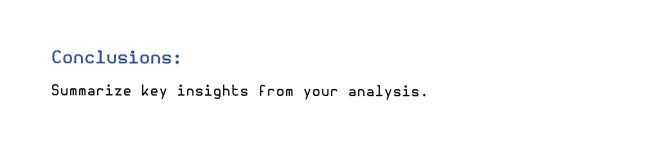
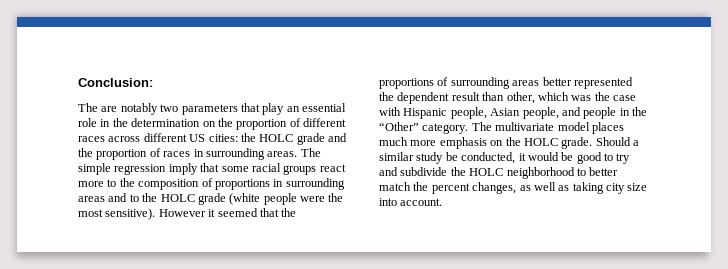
[51,50,183,65] [50,84,429,101] Conclusions: // Summarize key insights from your analysis. -> [78,78,153,87] [78,103,346,115] [78,118,346,130] [78,133,347,145] [78,148,321,160] [78,163,346,175] [78,178,345,190] [78,193,344,205] [78,208,297,220] [379,77,633,89] [379,92,636,104] [379,107,647,119] [379,122,624,134] [379,137,639,149] [379,152,631,164] [379,167,619,179] [379,182,648,194] [379,198,443,206] Conclusion: // The are notably two parameters that play an essential role in the determination on the proportion of different races across different US cities: the HOLC grade and the proportion of races in surrounding areas. The simple regression imply that some racial groups react more to the composition of proportions in surrounding areas and to the HOLC grade (white people were the most sensitive). However it seemed that the proportions of surrounding areas better represented the dependent result than other, which was the case with Hispanic people, Asian people, and people in the “Other” category. The multivariate model places much more emphasis on the HOLC grade. Should a similar study be conducted, it would be good to try and subdivide the HOLC neighborhood to better match the percent changes, as well as taking city size into account.

